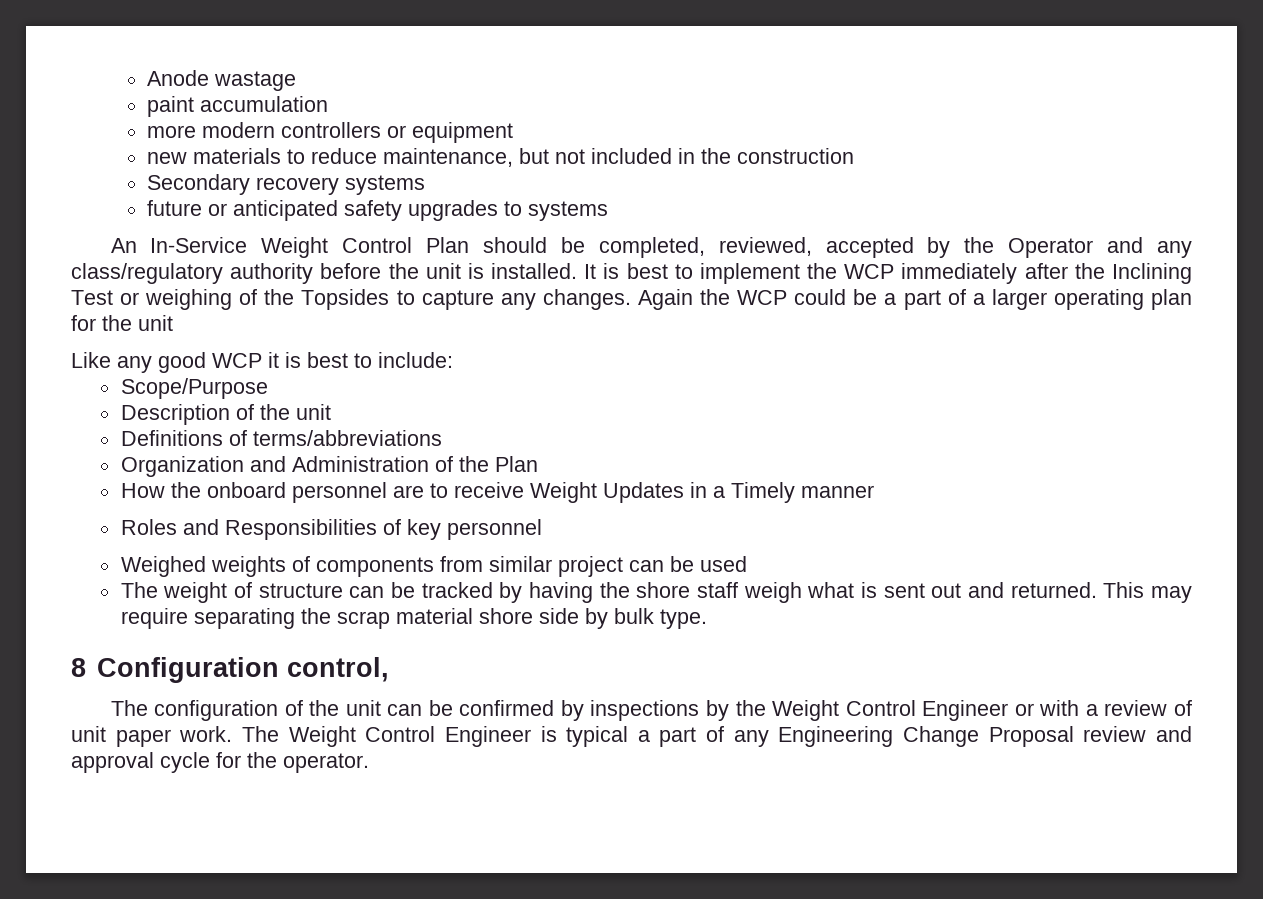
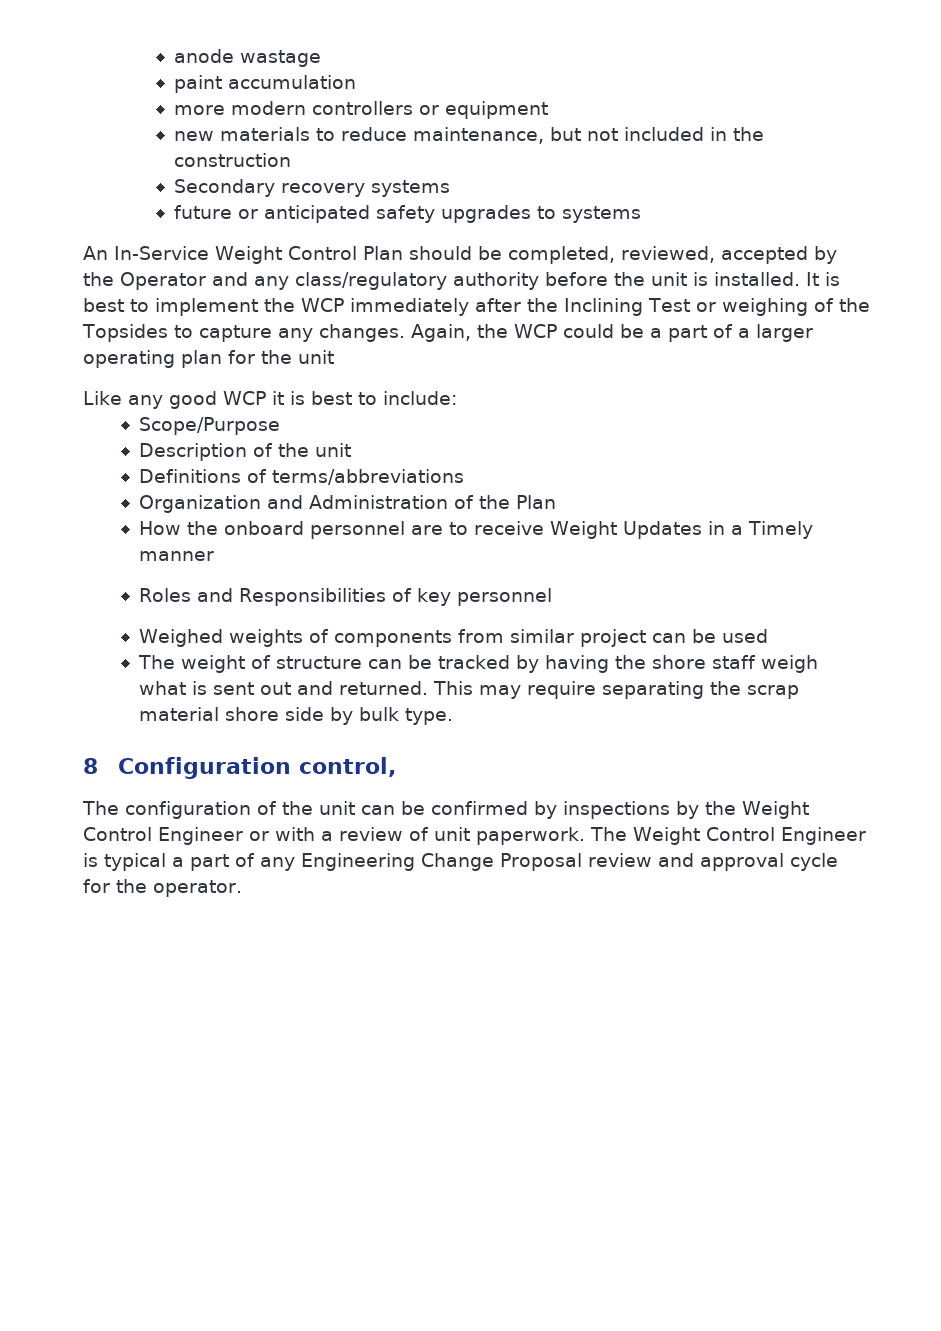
[146,70,209,86] Anode -> [174,49,235,63] anode
[637,289,693,310] Again -> [410,324,471,342] Again,
[115,726,233,747] paper work. -> [476,827,585,845] paperwork.

